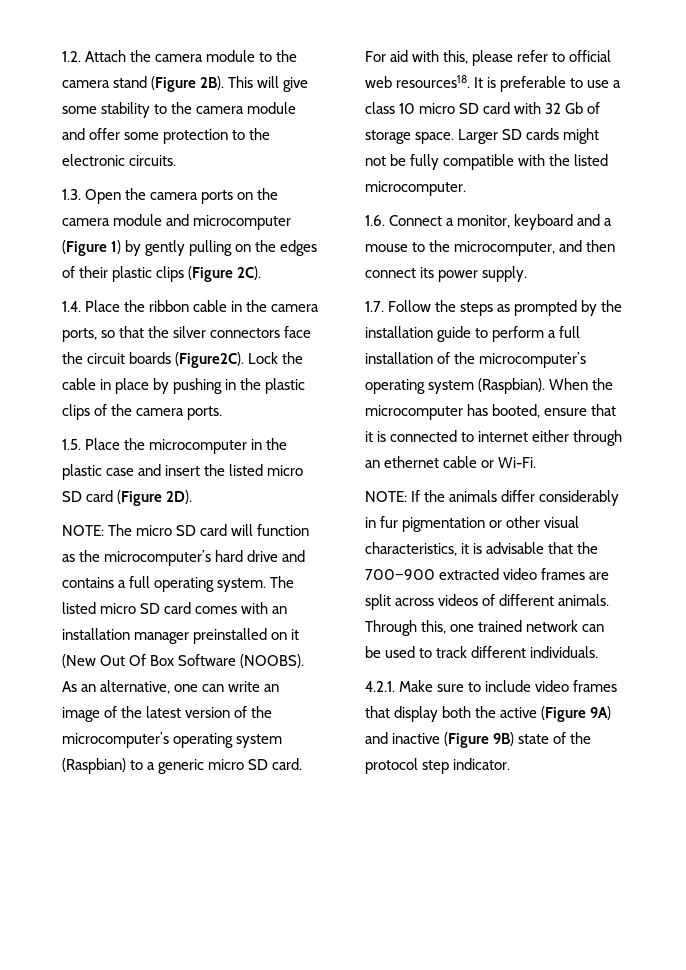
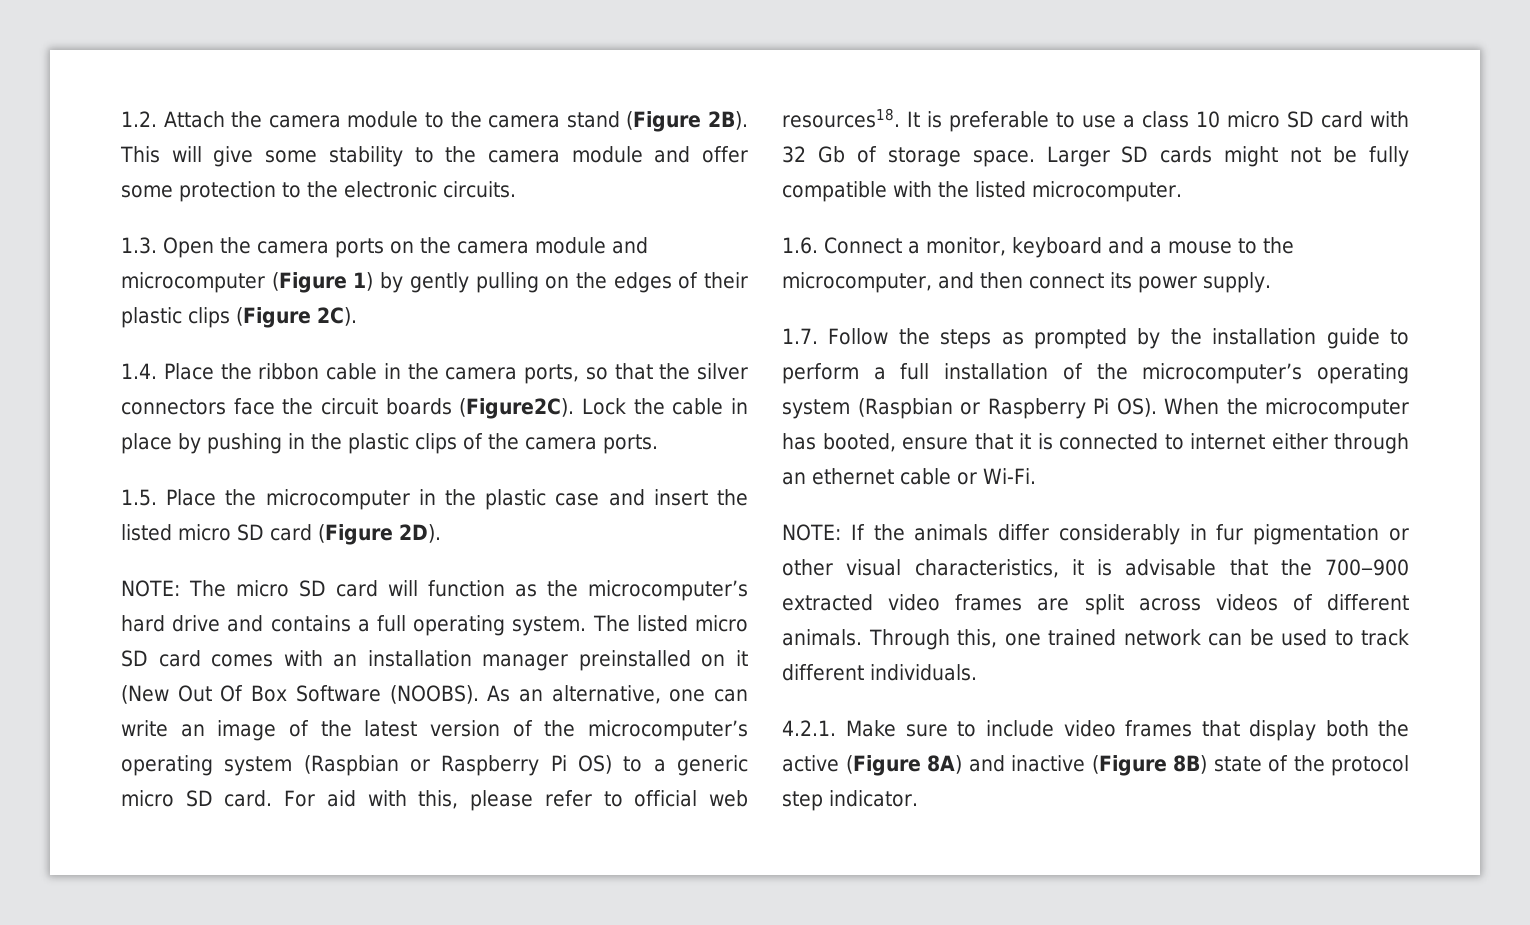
[62,758,126,774] (Raspbian) -> [303,755,612,776] (Raspbian or Raspberry Pi OS)
[478,378,546,394] (Raspbian). -> [857,398,1157,419] (Raspbian or Raspberry Pi OS).
[590,706,612,720] 9A) -> [927,755,962,774] 8A)
[493,732,515,746] 9B) -> [1173,755,1207,774] 8B)

